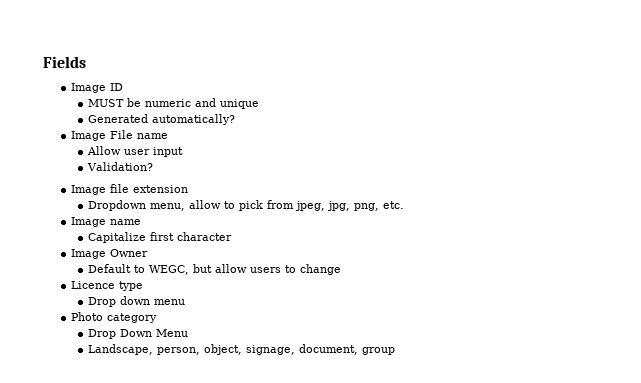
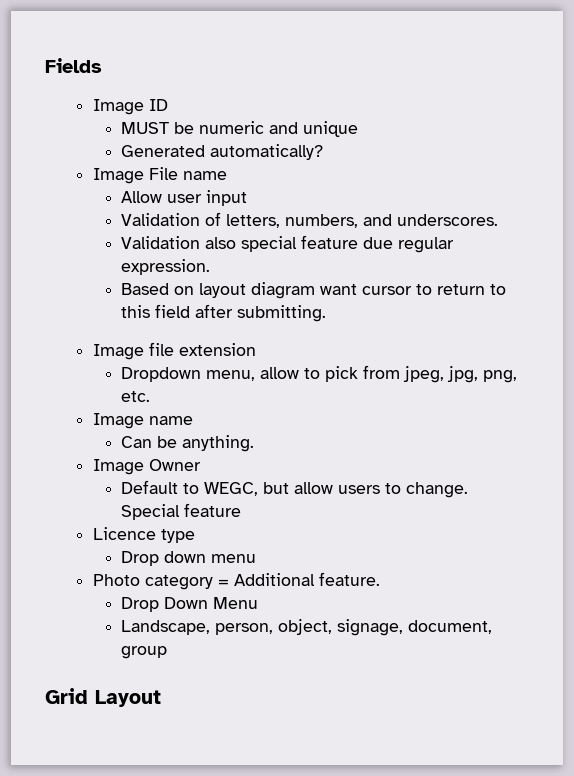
[86,162,153,171] Validation? -> [121,212,499,228] [121,235,455,253] [121,259,211,275] [121,282,507,299] [121,304,327,322] Validation of letters, numbers, and underscores. // Validation also special feature due regular expression. // Based on layout diagram want cursor to return to this field after submitting.
[87,232,232,243] Capitalize first character -> [121,435,255,452] Can be anything.
[299,264,341,275] change -> [406,482,469,498] [121,503,242,520] change. Special feature
(158, 318) none -> [217,572,380,586] = Additional feature.
(395, 351) none -> [45,688,161,707] // Grid Layout

